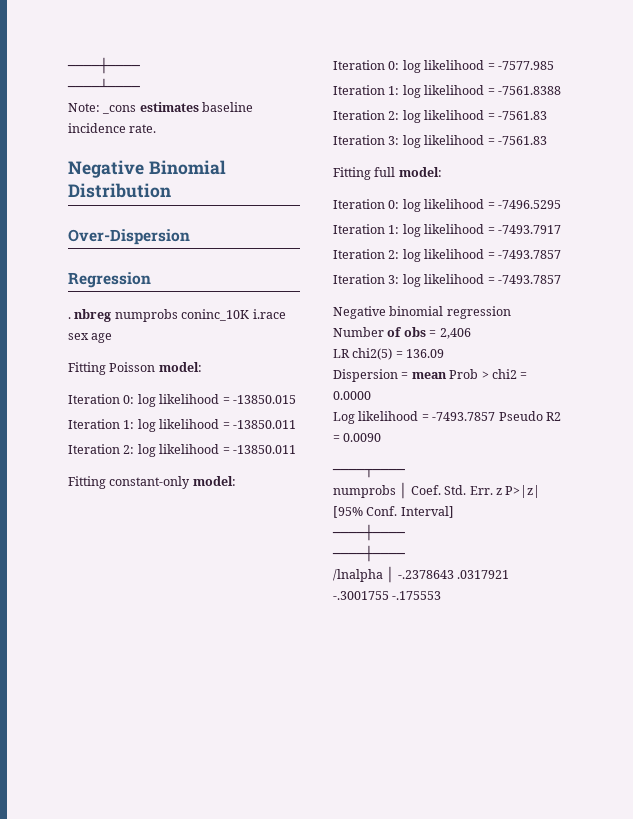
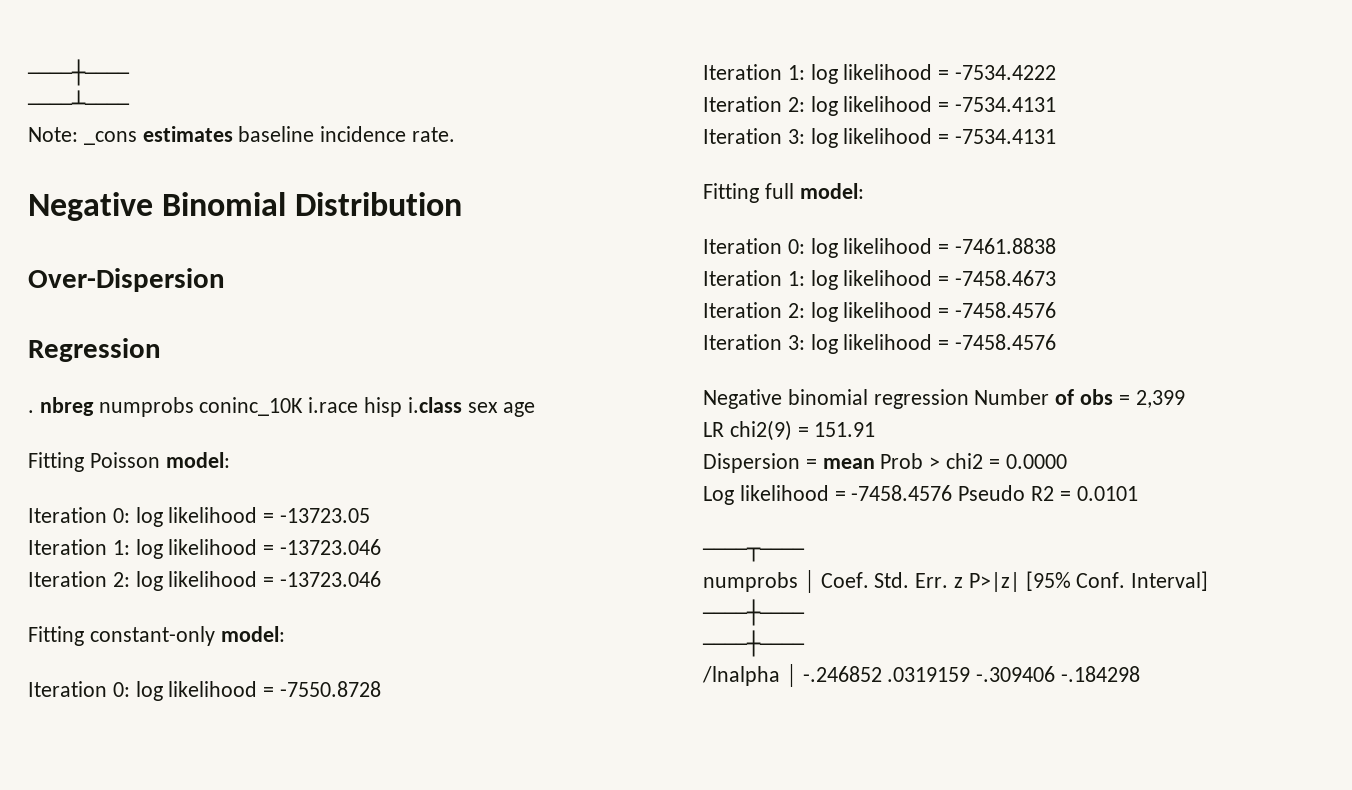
(286, 314) none -> [364,397,462,417] hisp i.class
[232,395,296,404] [68,419,296,432] [68,444,296,457] -13850.015 // Iteration 1: log likelihood = -13850.011 // Iteration 2: log likelihood = -13850.011 -> [280,508,371,523] [28,539,382,559] [28,571,382,591] -13723.05 // Iteration 1: log likelihood = -13723.046 // Iteration 2: log likelihood = -13723.046
[497,61,554,70] [333,85,561,98] [333,110,547,123] [333,135,547,148] -7577.985 // Iteration 1: log likelihood = -7561.8388 // Iteration 2: log likelihood = -7561.83 // Iteration 3: log likelihood = -7561.83 -> [280,681,382,697] [703,64,1057,84] [703,96,1057,116] [703,128,1057,148] -7550.8728 // Iteration 1: log likelihood = -7534.4222 // Iteration 2: log likelihood = -7534.4131 // Iteration 3: log likelihood = -7534.4131
[497,200,561,209] [333,224,561,237] [333,249,561,262] [333,274,561,287] -7496.5295 // Iteration 1: log likelihood = -7493.7917 // Iteration 2: log likelihood = -7493.7857 // Iteration 3: log likelihood = -7493.7857 -> [955,238,1057,254] [703,270,1057,290] [703,302,1057,322] [703,334,1057,354] -7461.8838 // Iteration 1: log likelihood = -7458.4673 // Iteration 2: log likelihood = -7458.4576 // Iteration 3: log likelihood = -7458.4576
[439,328,471,339] 2,406 -> [1135,390,1185,408] 2,399
[352,348,445,360] chi2(5) = 136.09 -> [729,420,876,441] chi2(9) = 151.91
[432,412,496,421] -7493.7857 -> [851,485,953,501] -7458.4576
[343,433,382,442] 0.0090 -> [1076,486,1138,501] 0.0101
[397,570,510,579] [333,591,442,600] -.2378643 .0317921 -.3001755 -.175553 -> [802,666,1141,682] -.246852 .0319159 -.309406 -.184298

